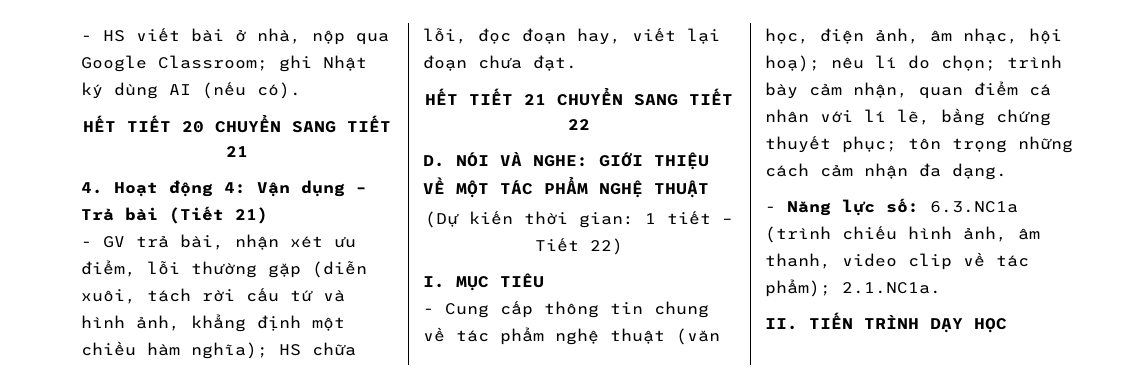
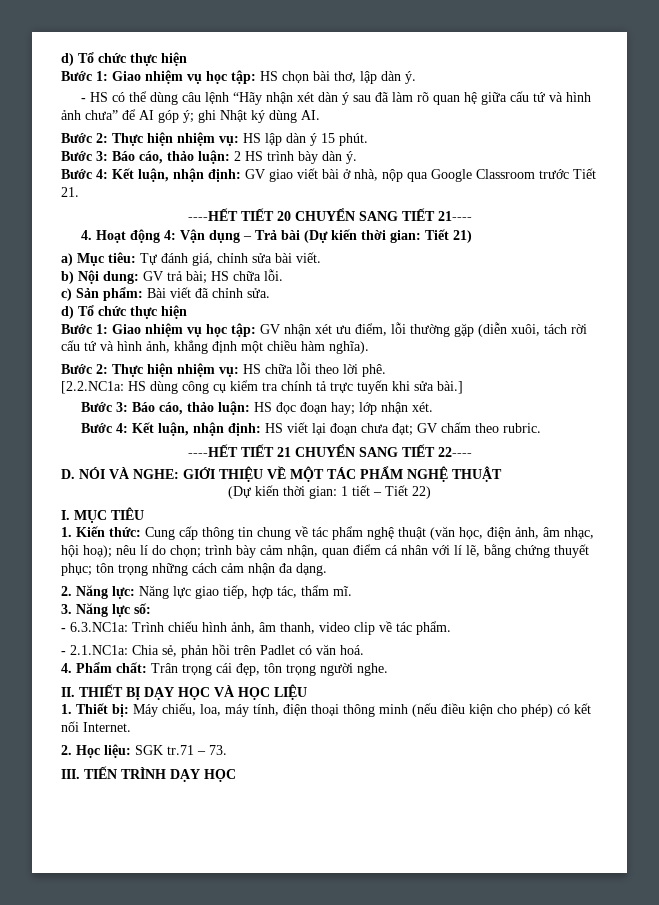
[81,30,125,42] - HS -> [61,52,187,66] [61,70,416,84] [80,91,591,105] [61,109,320,123] [61,132,368,146] [61,150,357,164] [61,168,293,182] d) Tổ chức thực hiện // Bước 1: Giao nhiệm vụ học tập: HS chọn bài thơ, lập dàn ý. // - HS có thể dùng câu lệnh “Hãy nhận xét dàn ý sau đã làm rõ quan hệ giữa cấu tứ và hình ảnh chưa” để AI góp ý; ghi Nhật ký dùng AI. // Bước 2: Thực hiện nhiệm vụ: HS lập dàn ý 15 phút. // Bước 3: Báo cáo, thảo luận: 2 HS trình bày dàn ý. // Bước 4: Kết luận, nhận định: GV giao
[158,55,367,72] [81,82,301,99] [83,115,116,132] Classroom; ghi Nhật ký dùng AI (nếu có). // HẾT -> [476,168,596,179] [61,187,79,197] [187,208,238,221] Classroom trước Tiết 21. // ----HẾT
[226,146,248,157] 21 -> [437,211,472,221] 21----
[169,206,268,224] [81,234,224,250] (Tiết 21) // - GV trả bài, -> [303,229,472,243] [61,252,321,266] [61,269,283,284] [61,287,270,301] [61,305,187,319] [61,323,280,337] (Dự kiến thời gian: Tiết 21) // a) Mục tiêu: Tự đánh giá, chỉnh sửa bài viết. // b) Nội dung: GV trả bài; HS chữa lỗi. // c) Sản phẩm: Bài viết đã chỉnh sửa. // d) Tổ chức thực hiện // Bước 1: Giao nhiệm vụ học tập: GV
[191,342,356,359] [423,28,720,45] [423,55,577,71] [425,88,458,105] nghĩa); HS chữa lỗi, đọc đoạn hay, viết lại đoạn chưa đạt. // HẾT -> [329,341,369,354] [61,362,386,377] [61,380,463,394] [80,401,433,415] [80,422,541,436] [187,444,238,457] nghĩa). // Bước 2: Thực hiện nhiệm vụ: HS chữa lỗi theo lời phê. // [2.2.NC1a: HS dùng công cụ kiểm tra chính tả trực tuyến khi sửa bài.] // Bước 3: Báo cáo, thảo luận: HS đọc đoạn hay; lớp nhận xét. // Bước 4: Kết luận, nhận định: HS viết lại đoạn chưa đạt; GV chấm theo rubric. // ----HẾT
[568,119,590,130] 22 -> [437,447,472,457] 22----
[423,308,434,314] - -> [61,526,141,537] 1. Kiến thức:
[765,206,776,212] - -> [61,585,352,599] [61,604,72,614] 2. Năng lực: Năng lực giao tiếp, hợp tác, thẩm mĩ. // 3.
[930,201,1018,213] [765,226,831,243] 6.3.NC1a (trình -> [61,622,164,632] // - 6.3.NC1a: Trình
[765,279,941,297] [765,318,798,330] phẩm); 2.1.NC1a. // II. -> [416,621,451,635] [61,644,364,658] [61,662,388,676] [61,684,307,700] [61,703,591,717] [61,721,131,732] [61,744,227,758] [61,769,80,779] phẩm. // - 2.1.NC1a: Chia sẻ, phản hồi trên Padlet có văn hoá. // 4. Phẩm chất: Trân trọng cái đẹp, tôn trọng người nghe. // II. THIẾT BỊ DẠY HỌC VÀ HỌC LIỆU // 1. Thiết bị: Máy chiếu, loa, máy tính, điện thoại thông minh (nếu điều kiện cho phép) có kết nối Internet. // 2. Học liệu: SGK tr.71 – 73. // III.

